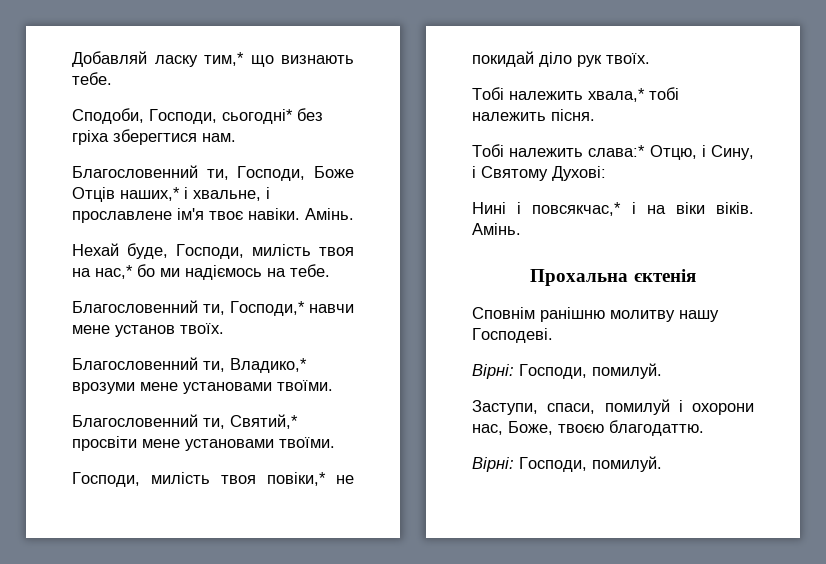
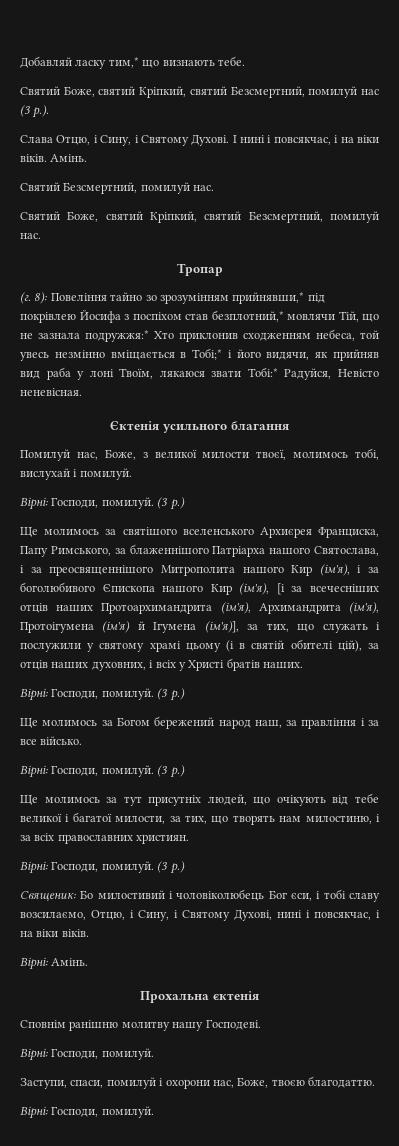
[72,108,323,124] [72,129,236,145] [72,165,354,181] [72,187,270,202] [72,208,354,223] [72,243,354,259] [72,264,330,280] [72,300,354,316] [72,323,224,337] [72,357,307,373] [72,380,333,394] [72,414,298,429] [72,436,335,451] [72,472,354,487] [472,51,650,67] [472,87,679,102] [472,109,595,121] [472,144,754,160] [472,166,606,181] [472,202,622,216] Сподоби, Господи, сьогодні* без гріха зберегтися нам. // Благословенний ти, Господи, Боже Отців наших,* і хвальне, і прославлене ім'я твоє навіки. Амінь. // Нехай буде, Господи, милість твоя на нас,* бо ми надіємось на тебе. // Благословенний ти, Господи,* навчи мене установ твоїх. // Благословенний ти, Владико,* врозуми мене установами твоїми. // Благословенний ти, Святий,* просвіти мене установами твоїми. // Господи, милість твоя повіки,* не покидай діло рук твоїх. // Тобі належить хвала,* тобі належить пісня. // Тобі належить слава:* Отцю, і Сину, і Святому Духові: // Нині і повсякчас,* -> [20,86,379,98] [20,105,50,118] [20,134,331,146] Святий Боже, святий Кріпкий, святий Безсмертний, помилуй нас (3 р.). // Слава Отцю, і Сину, і Святому Духові. І нині і повсякчас,
(521, 229) none -> [20,182,215,194] [20,211,379,223] [20,233,41,239] [176,263,223,276] [20,292,325,304] [20,310,379,323] [20,329,379,342] [20,348,379,361] [20,367,379,380] [20,388,82,396] [110,421,290,433] [20,448,379,461] [20,468,132,480] [20,497,185,510] [20,527,379,538] [20,544,379,557] [20,564,379,576] [20,582,379,595] [20,602,379,614] [20,621,381,633] [20,639,379,652] [20,658,303,671] [20,688,185,701] [20,716,380,729] [20,736,83,745] [20,765,185,778] [20,793,379,806] [20,812,380,825] [20,833,190,844] [20,861,185,874] [20,889,380,902] [20,909,380,921] [20,929,89,937] [20,957,89,970] // Святий Безсмертний, помилуй нас. // Святий Боже, святий Кріпкий, святий Безсмертний, помилуй нас. // Тропар // (г. 8): Повеління тайно зо зрозумінням прийнявши,* під покрівлею Йосифа з поспіхом став безплотний,* мовлячи Тій, що не зазнала подружжя:* Хто приклонив сходженням небеса, той увесь незмінно вміщається в Тобі;* і його видячи, як прийняв вид раба у лоні Твоїм, лякаюся звати Тобі:* Радуйся, Невісто неневісная. // Єктенія усильного благання // Помилуй нас, Боже, з великої милости твоєї, молимось тобі, вислухай і помилуй. // Вірні: Господи, помилуй. (3 р.) // Ще молимось за святішого вселенського Архиєрея Франциска, Папу Римського, за блаженнішого Патріарха нашого Святослава, і за преосвященнішого Митрополита нашого Кир (ім'я), і за боголюбивого Єпископа нашого Кир (ім'я), [і за всечесніших отців наших Протоархимандрита (ім'я), Архимандрита (ім'я), Протоігумена (ім'я) й Ігумена (ім'я)], за тих, що служать і послужили у святому храмі цьому (і в святій обителі цій), за отців наших духовних, і всіх у Христі братів наших. // Вірні: Господи, помилуй. (3 р.) // Ще молимось за Богом бережений народ наш, за правління і за все військо. // Вірні: Господи, помилуй. (3 р.) // Ще молимось за тут присутніх людей, що очікують від тебе великої і багатої милости, за тих, що творять нам милостиню, і за всіх православних християн. // Вірні: Господи, помилуй. (3 р.) // Священик: Бо милостивий і чоловіколюбець Бог єси, і тобі славу возсилаємо, Отцю, і Сину, і Святому Духові, нині і повсякчас, і на віки віків. // Вірні: Амінь.

